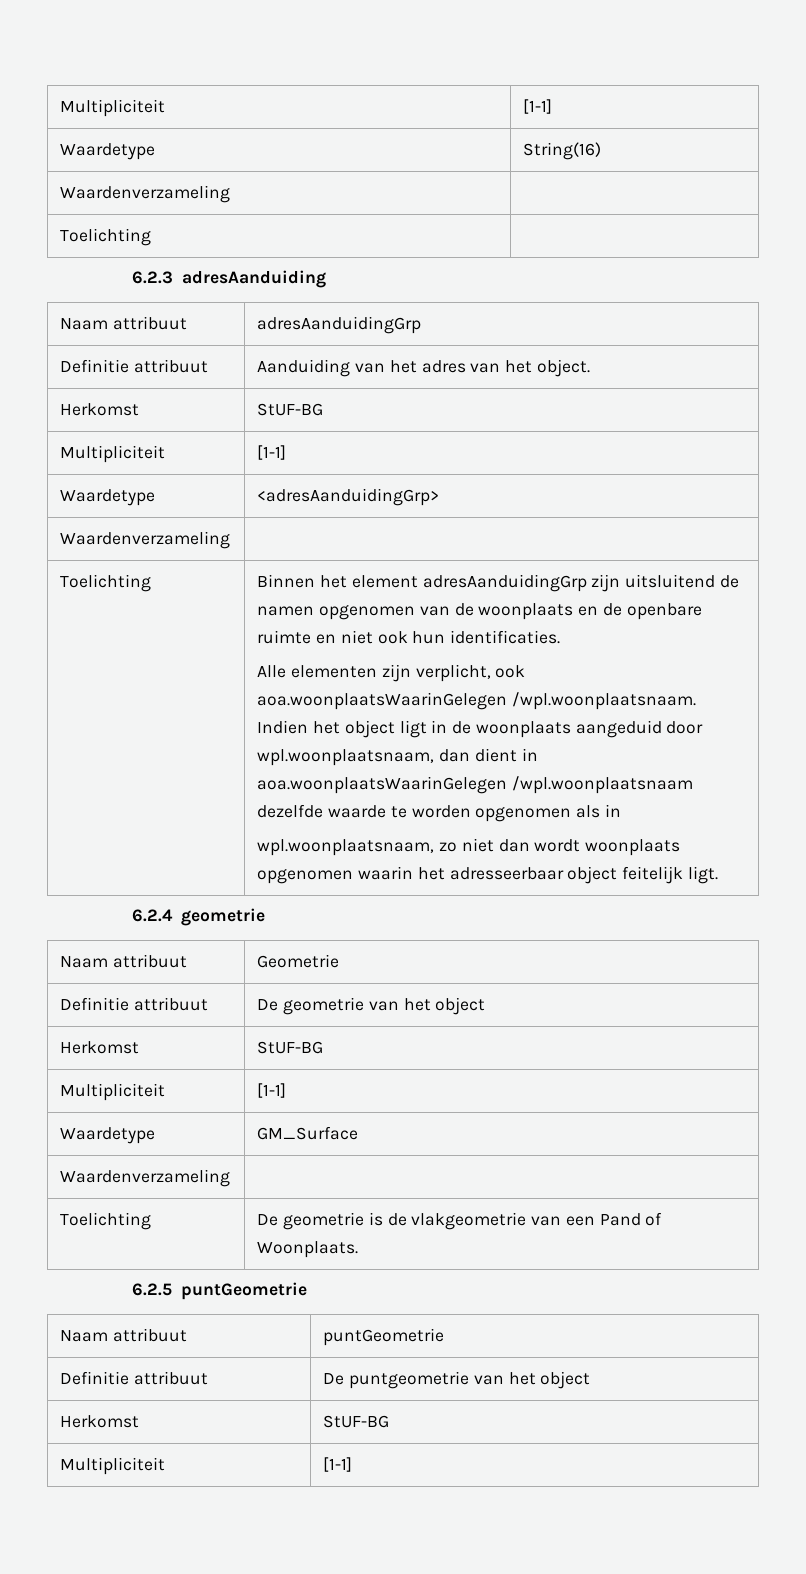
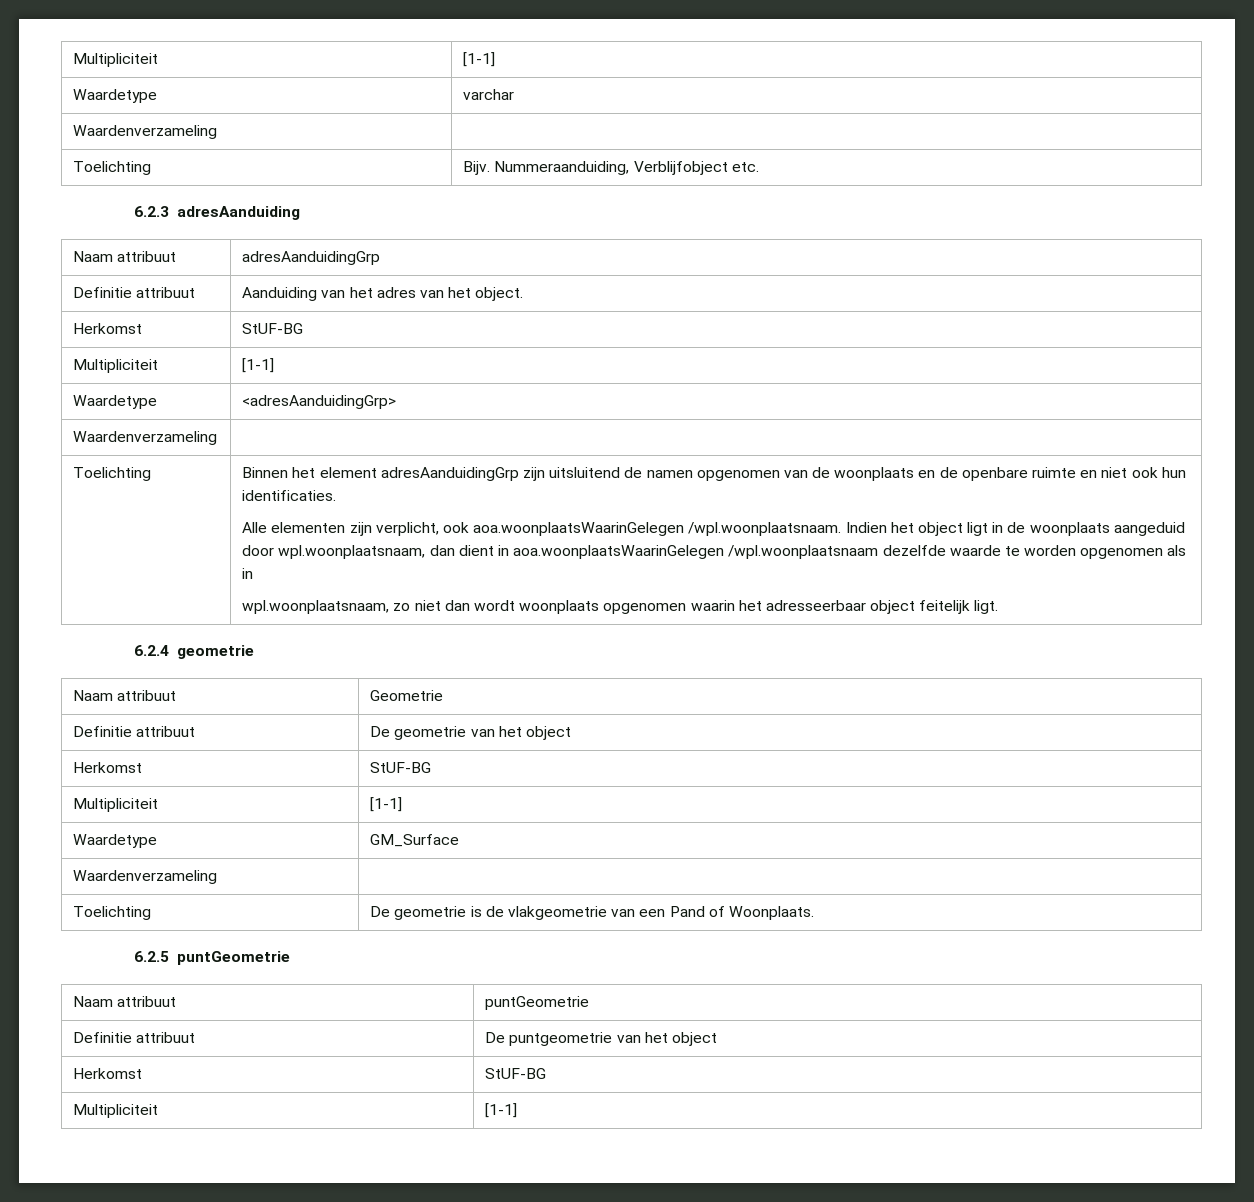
[60,99,166,117] [523,99,553,114] [60,143,156,160] [523,142,602,160] [60,185,231,203] [60,228,152,246] Multipliciteit | [1-1] // Waardetype | String(16) // Waardenverzameling | // Toelichting | -> [73,53,159,67] [463,52,496,67] [73,89,158,103] [463,89,515,100] [73,125,218,139] [73,161,152,175] [463,161,759,175] Multipliciteit | [1-1] // Waardetype | varchar // Waardenverzameling | // Toelichting | Bijv. Nummeraanduiding, Verblijfobject etc.

